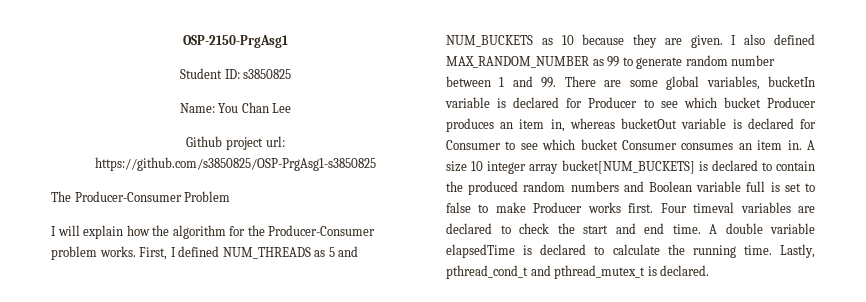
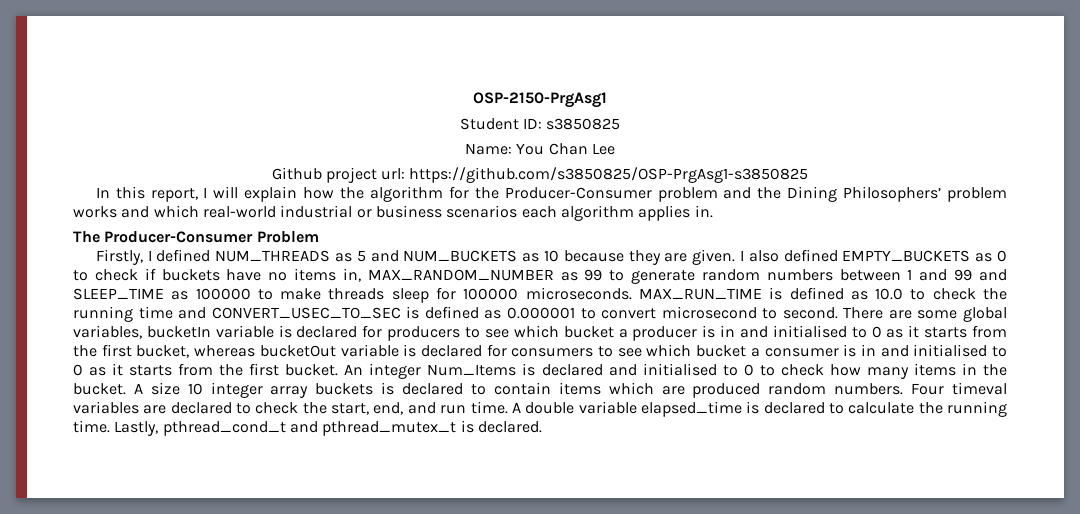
[51,191,231,202] The Producer-Consumer Problem // -> [95,186,198,202] In this report,
[99,246,168,260] works. First, -> [723,186,1007,202] [73,205,713,221] [73,231,319,243] [95,249,143,265] and the Dining Philosophers’ problem works and which real-world industrial or business scenarios each algorithm applies in. // The Producer-Consumer Problem // Firstly,
(815, 39) none -> [842,250,1008,262] [73,268,361,282] EMPTY_BUCKETS as 0 to check if buckets have no items in,
[731,55,776,66] number -> [766,269,833,281] numbers
[541,77,557,88] 99. -> [954,269,1008,281] [73,287,1007,303] [73,306,838,322] 99 and SLEEP_TIME as 100000 to make threads sleep for 100000 microseconds. MAX_RUN_TIME is defined as 10.0 to check the running time and CONVERT_USEC_TO_SEC is defined as 0.000001 to convert microsecond to second.
[588,97,816,108] [446,118,565,132] Producer to see which bucket Producer produces an item in, -> [387,325,1008,341] [73,344,190,358] producers to see which bucket a producer is in and initialised to 0 as it starts from the first bucket,
[446,139,802,150] Consumer to see which bucket Consumer consumes an item in. -> [511,344,1008,357] [73,363,1008,379] [73,383,126,395] consumers to see which bucket a consumer is in and initialised to 0 as it starts from the first bucket. An integer Num_Items is declared and initialised to 0 to check how many items in the bucket.
[561,160,695,174] bucket[NUM_BUCKETS] -> [315,383,374,395] buckets
[446,181,815,195] [446,202,654,213] the produced random numbers and Boolean variable full is set to false to make Producer works first. -> [558,382,904,398] items which are produced random numbers.
[583,223,664,234] start and end -> [331,402,467,415] start, end, and run
[446,244,515,258] elapsedTime -> [640,401,742,417] elapsed_time

